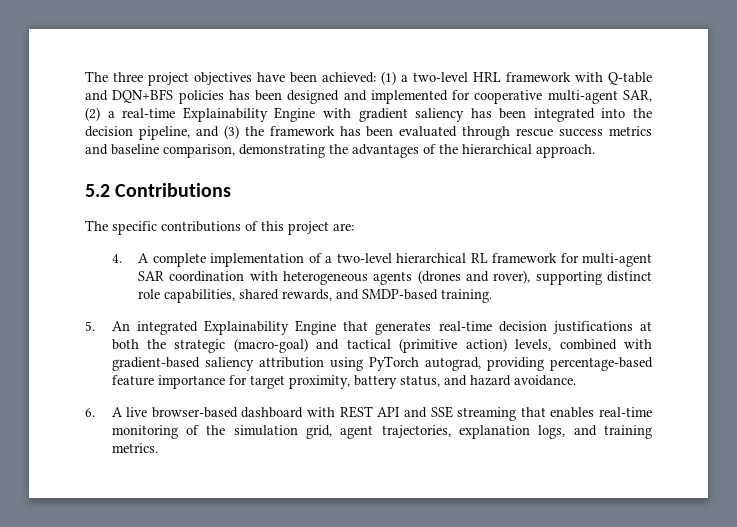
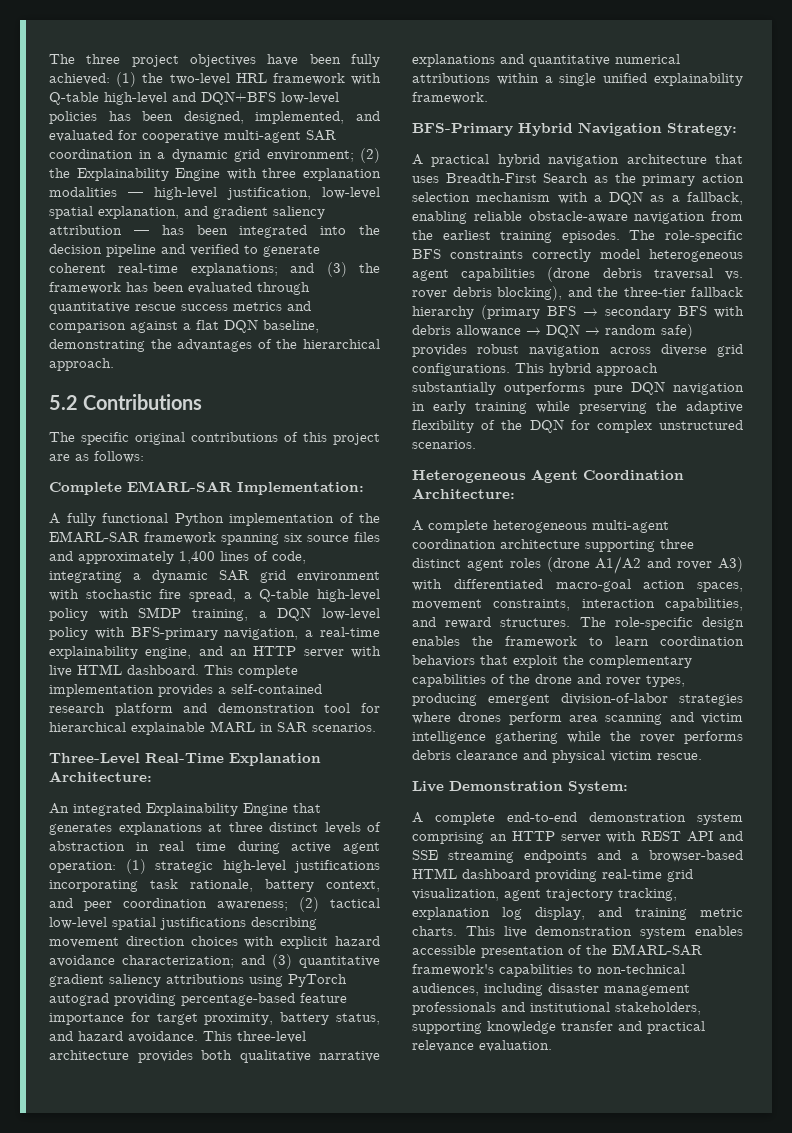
(317, 77) none -> [351,54,380,67] fully
[401,75,408,82] a -> [142,73,164,83] the
(652, 78) none -> [104,92,167,105] high-level
(174, 96) none -> [281,92,339,104] low-level
[287,90,652,104] [85,107,465,122] designed and implemented for cooperative multi-agent SAR, (2) a real-time Explainability Engine with gradient saliency -> [183,111,380,124] [49,130,336,143] [49,148,380,163] [49,168,381,181] [49,187,380,200] [49,206,325,219] [49,225,149,235] designed, implemented, and evaluated for cooperative multi-agent SAR coordination in a dynamic grid environment; (2) the Explainability Engine with three explanation modalities — high-level justification, low-level spatial explanation, and gradient saliency attribution —
[138,126,190,140] pipeline, -> [106,244,320,257] [49,263,278,276] pipeline and verified to generate coherent real-time explanations;
(511, 133) none -> [49,302,130,314] quantitative
[111,144,235,158] baseline comparison, -> [49,319,319,333] comparison against a flat DQN baseline,
(157, 228) none -> [135,432,185,445] original
[333,223,354,231] [111,253,652,267] [138,270,653,285] [138,289,493,303] [85,321,95,331] are: // 4. A complete implementation of a two-level hierarchical RL framework for multi-agent SAR coordination with heterogeneous agents (drones and rover), supporting distinct role capabilities, shared rewards, and SMDP-based training. // 5. -> [49,451,144,463] [49,481,364,495] [49,513,380,526] [49,531,380,545] [49,551,306,564] [49,570,380,583] [49,589,380,602] [49,607,380,621] [49,627,380,640] [49,646,381,659] [49,664,298,678] [49,684,322,697] [49,703,380,716] [49,721,376,735] [49,753,321,766] [49,771,152,782] are as follows: // Complete EMARL-SAR Implementation: // A fully functional Python implementation of the EMARL-SAR framework spanning six source files and approximately 1,400 lines of code, integrating a dynamic SAR grid environment with stochastic fire spread, a Q-table high-level policy with SMDP training, a DQN low-level policy with BFS-primary navigation, a real-time explainability engine, and an HTTP server with live HTML dashboard. This complete implementation provides a self-contained research platform and demonstration tool for hierarchical explainable MARL in SAR scenarios. // Three-Level Real-Time Explanation Architecture: //
[438,321,652,334] [111,338,653,353] [111,357,324,371] real-time decision justifications at both the strategic (macro-goal) and tactical (primitive action) levels, combined with gradient-based saliency attribution -> [118,822,381,835] [49,841,380,854] [49,859,380,874] [49,879,380,892] [49,897,380,912] [49,917,317,930] [49,936,381,949] [49,954,380,969] [49,974,244,987] explanations at three distinct levels of abstraction in real time during active agent operation: (1) strategic high-level justifications incorporating task rationale, battery context, and peer coordination awareness; (2) tactical low-level spatial justifications describing movement direction choices with explicit hazard avoidance characterization; and (3) quantitative gradient saliency attributions
[424,357,481,371] autograd, -> [49,993,109,1006] autograd
[85,407,304,418] // 6. A live browser-based dashboard -> [203,1031,306,1043] [49,1050,380,1063] [412,54,680,67] [412,73,743,86] [412,92,488,104] [412,122,737,136] [412,154,743,167] [412,173,744,186] [412,191,743,205] [412,211,743,224] [412,230,743,243] [412,249,743,262] [412,267,743,282] [412,286,743,301] [412,305,744,320] [412,324,693,339] [412,344,743,357] [412,363,658,376] [412,381,744,395] [412,401,743,414] [412,419,743,433] [412,440,476,449] [412,469,684,483] [412,488,515,499] [412,520,669,533] [412,539,694,552] [412,556,743,574] [412,579,743,592] [412,598,743,611] [412,617,744,630] [412,636,744,648] [412,655,692,668] [412,674,685,687] [412,693,743,706] [412,712,743,725] [412,731,743,744] [412,750,702,763] [412,781,628,794] [412,812,743,825] [412,831,601,844] This three-level architecture provides both qualitative narrative explanations and quantitative numerical attributions within a single unified explainability framework. // BFS-Primary Hybrid Navigation Strategy: // A practical hybrid navigation architecture that uses Breadth-First Search as the primary action selection mechanism with a DQN as a fallback, enabling reliable obstacle-aware navigation from the earliest training episodes. The role-specific BFS constraints correctly model heterogeneous agent capabilities (drone debris traversal vs. rover debris blocking), and the three-tier fallback hierarchy (primary BFS → secondary BFS with debris allowance → DQN → random safe) provides robust navigation across diverse grid configurations. This hybrid approach substantially outperforms pure DQN navigation in early training while preserving the adaptive flexibility of the DQN for complex unstructured scenarios. // Heterogeneous Agent Coordination Architecture: // A complete heterogeneous multi-agent coordination architecture supporting three distinct agent roles (drone A1/A2 and rover A3) with differentiated macro-goal action spaces, movement constraints, interaction capabilities, and reward structures. The role-specific design enables the framework to learn coordination behaviors that exploit the complementary capabilities of the drone and rover types, producing emergent division-of-labor strategies where drones perform area scanning and victim intelligence gathering while the rover performs debris clearance and physical victim rescue. // Live Demonstration System: // A complete end-to-end demonstration system comprising an HTTP server
[520,407,653,418] [111,425,652,439] [111,443,158,453] that enables real-time monitoring of the simulation grid, agent trajectories, explanation logs, and training metrics. -> [524,850,743,863] [412,868,693,882] [412,888,677,901] [412,907,743,920] [412,926,743,939] [412,944,702,958] [412,964,685,977] [412,983,690,996] [412,1002,701,1015] [412,1021,705,1034] [412,1040,552,1052] endpoints and a browser-based HTML dashboard providing real-time grid visualization, agent trajectory tracking, explanation log display, and training metric charts. This live demonstration system enables accessible presentation of the EMARL-SAR framework's capabilities to non-technical audiences, including disaster management professionals and institutional stakeholders, supporting knowledge transfer and practical relevance evaluation.

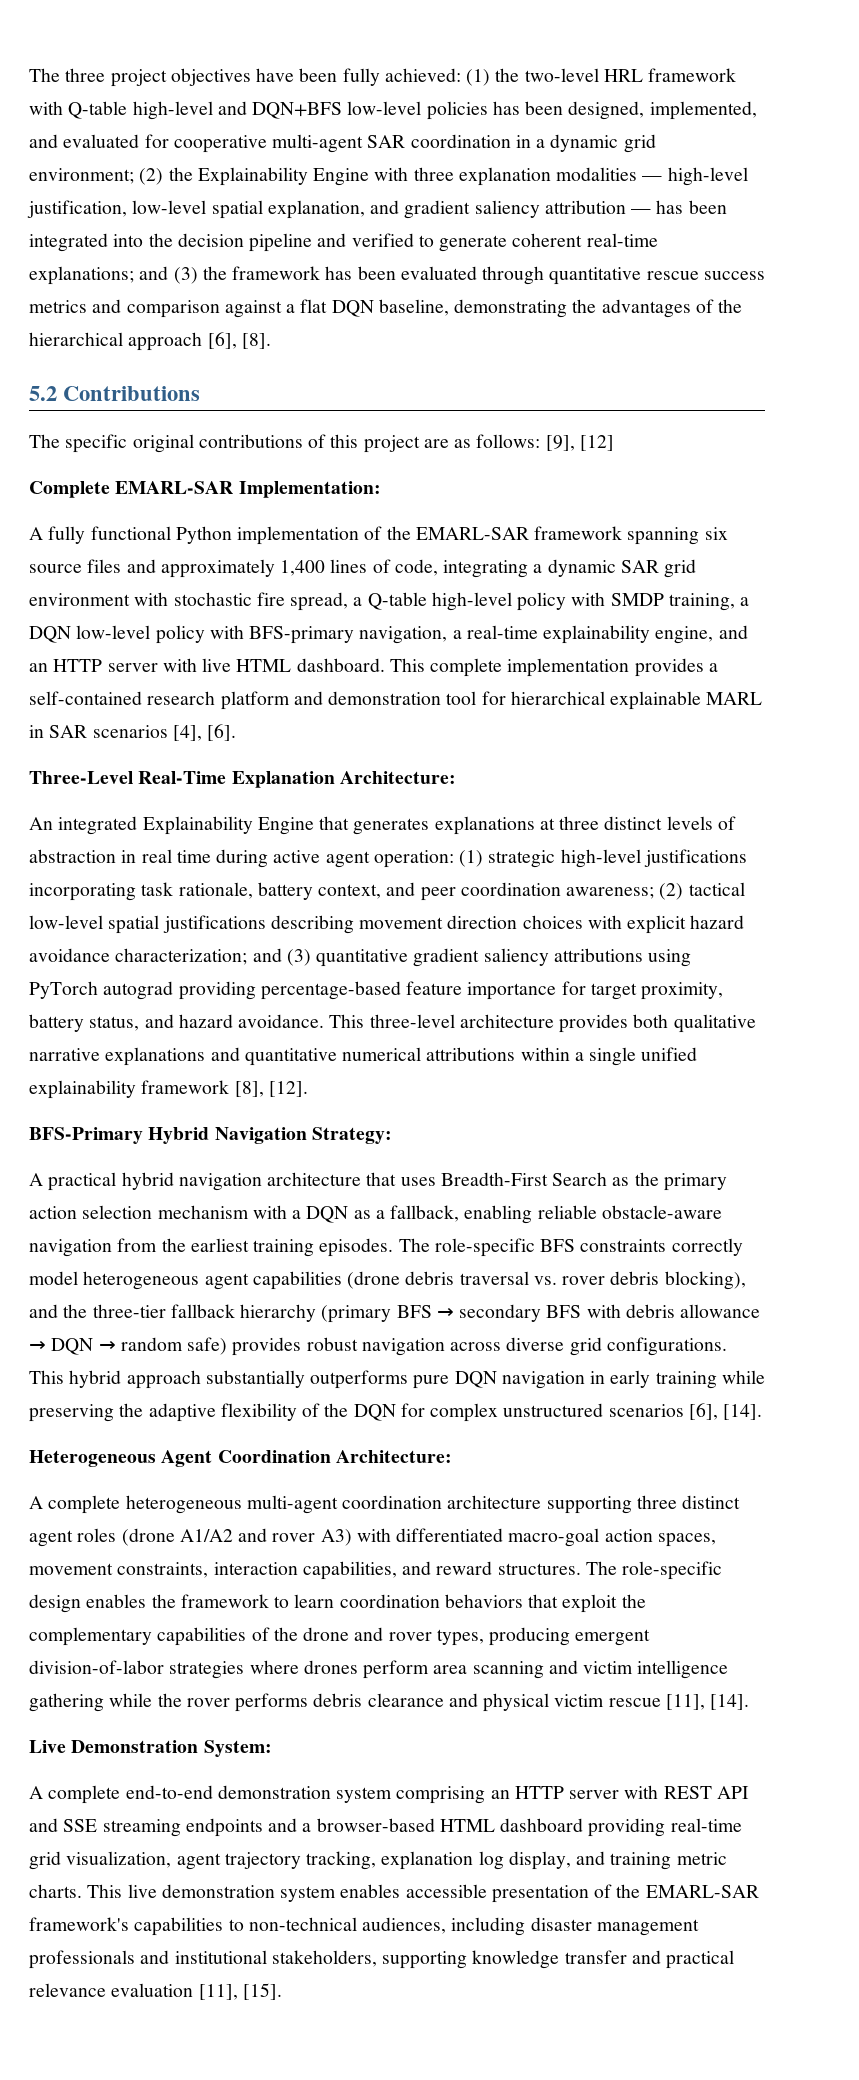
[49,358,114,371] approach. -> [128,332,271,351] approach [6], [8].
(144, 457) none -> [545,435,614,451] [9], [12]
[312,723,376,732] scenarios. -> [92,724,237,741] scenarios [4], [6].
[412,92,488,104] framework. -> [141,1080,308,1097] framework [8], [12].
[412,440,476,449] scenarios. -> [608,1403,763,1420] scenarios [6], [14].
[657,753,702,760] rescue. -> [608,1694,750,1710] rescue [11], [14].
[479,1040,552,1052] evaluation. -> [111,1983,282,2000] evaluation [11], [15].

